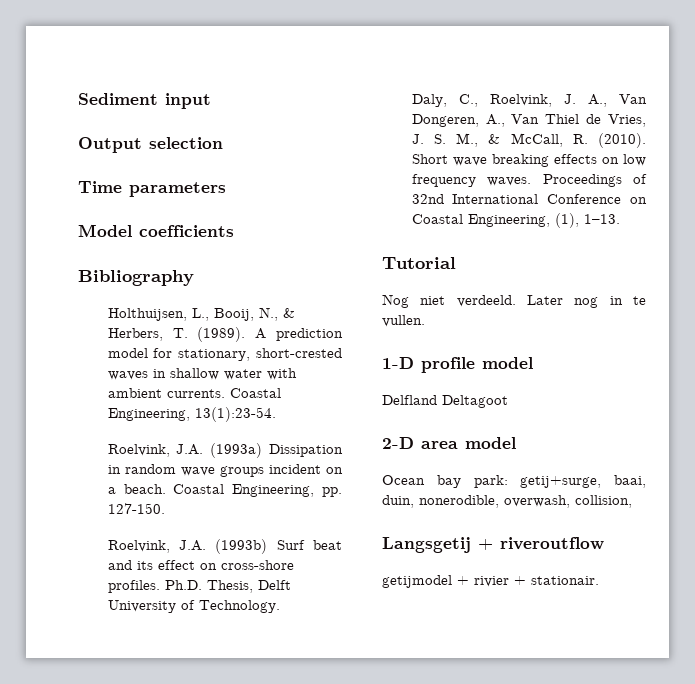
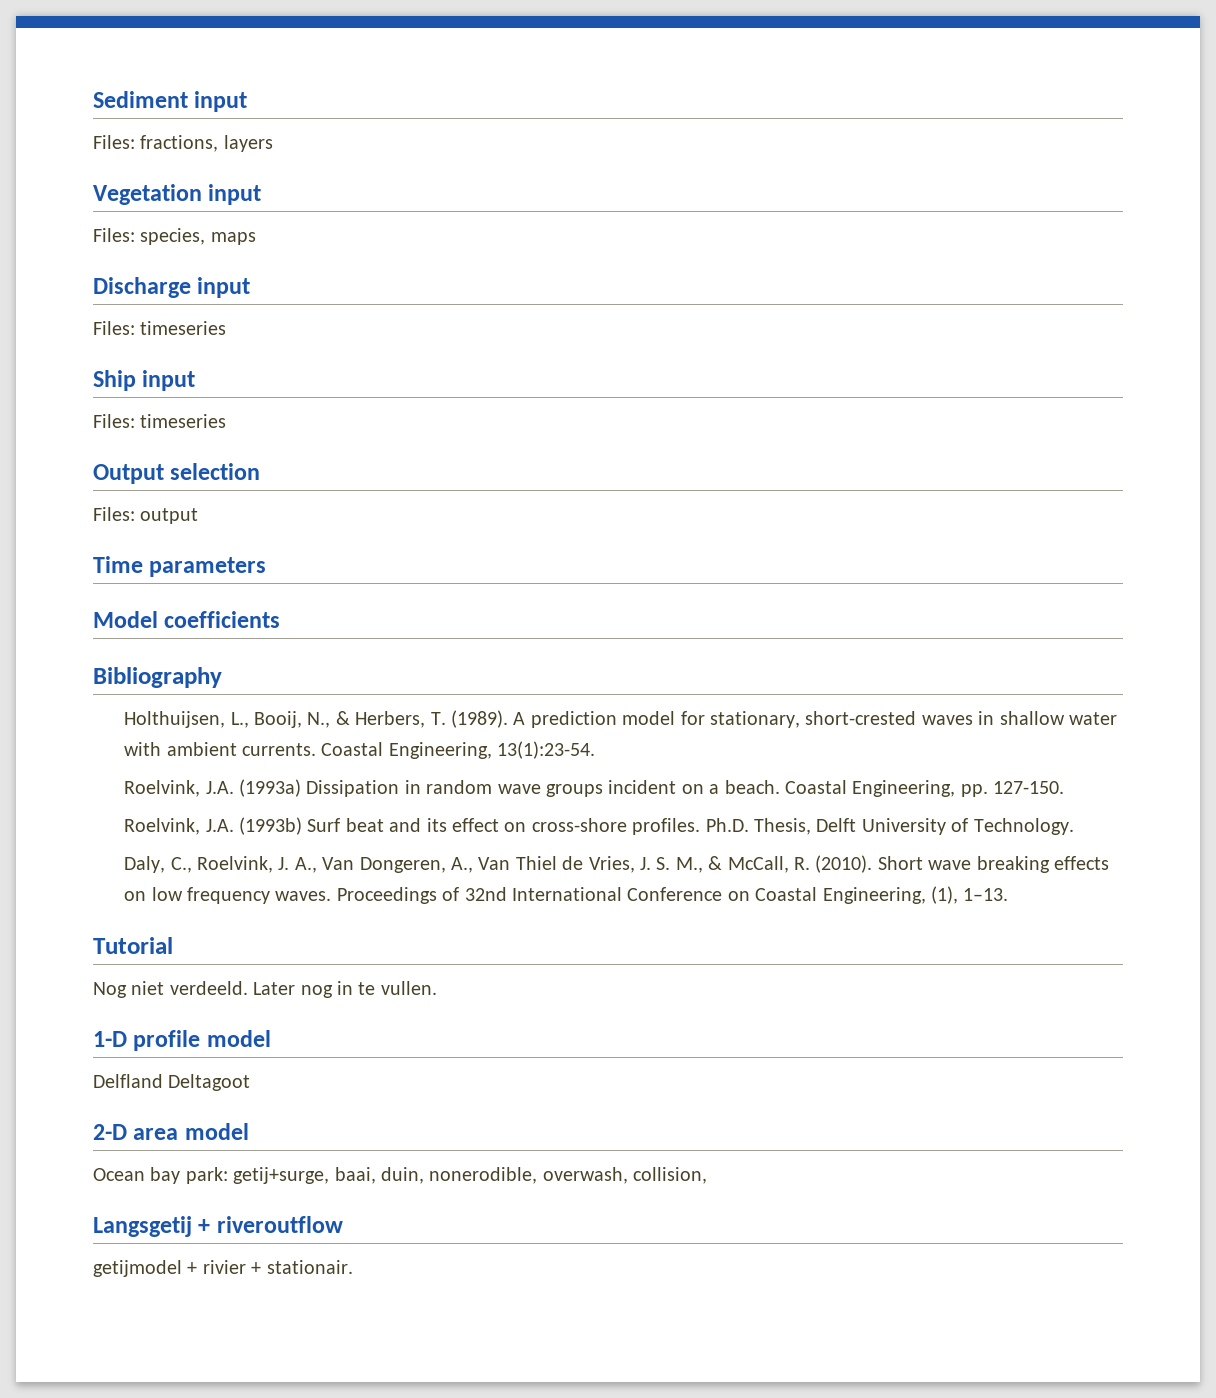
(211, 101) none -> [93,135,273,152] [93,184,262,205] [93,228,256,245] [93,277,251,298] [93,321,227,335] [93,370,196,391] [93,414,227,428] // Files: fractions, layers // Vegetation input // Files: species, maps // Discharge input // Files: timeseries // Ship input // Files: timeseries
(223, 143) none -> [93,507,199,524] // Files: output

